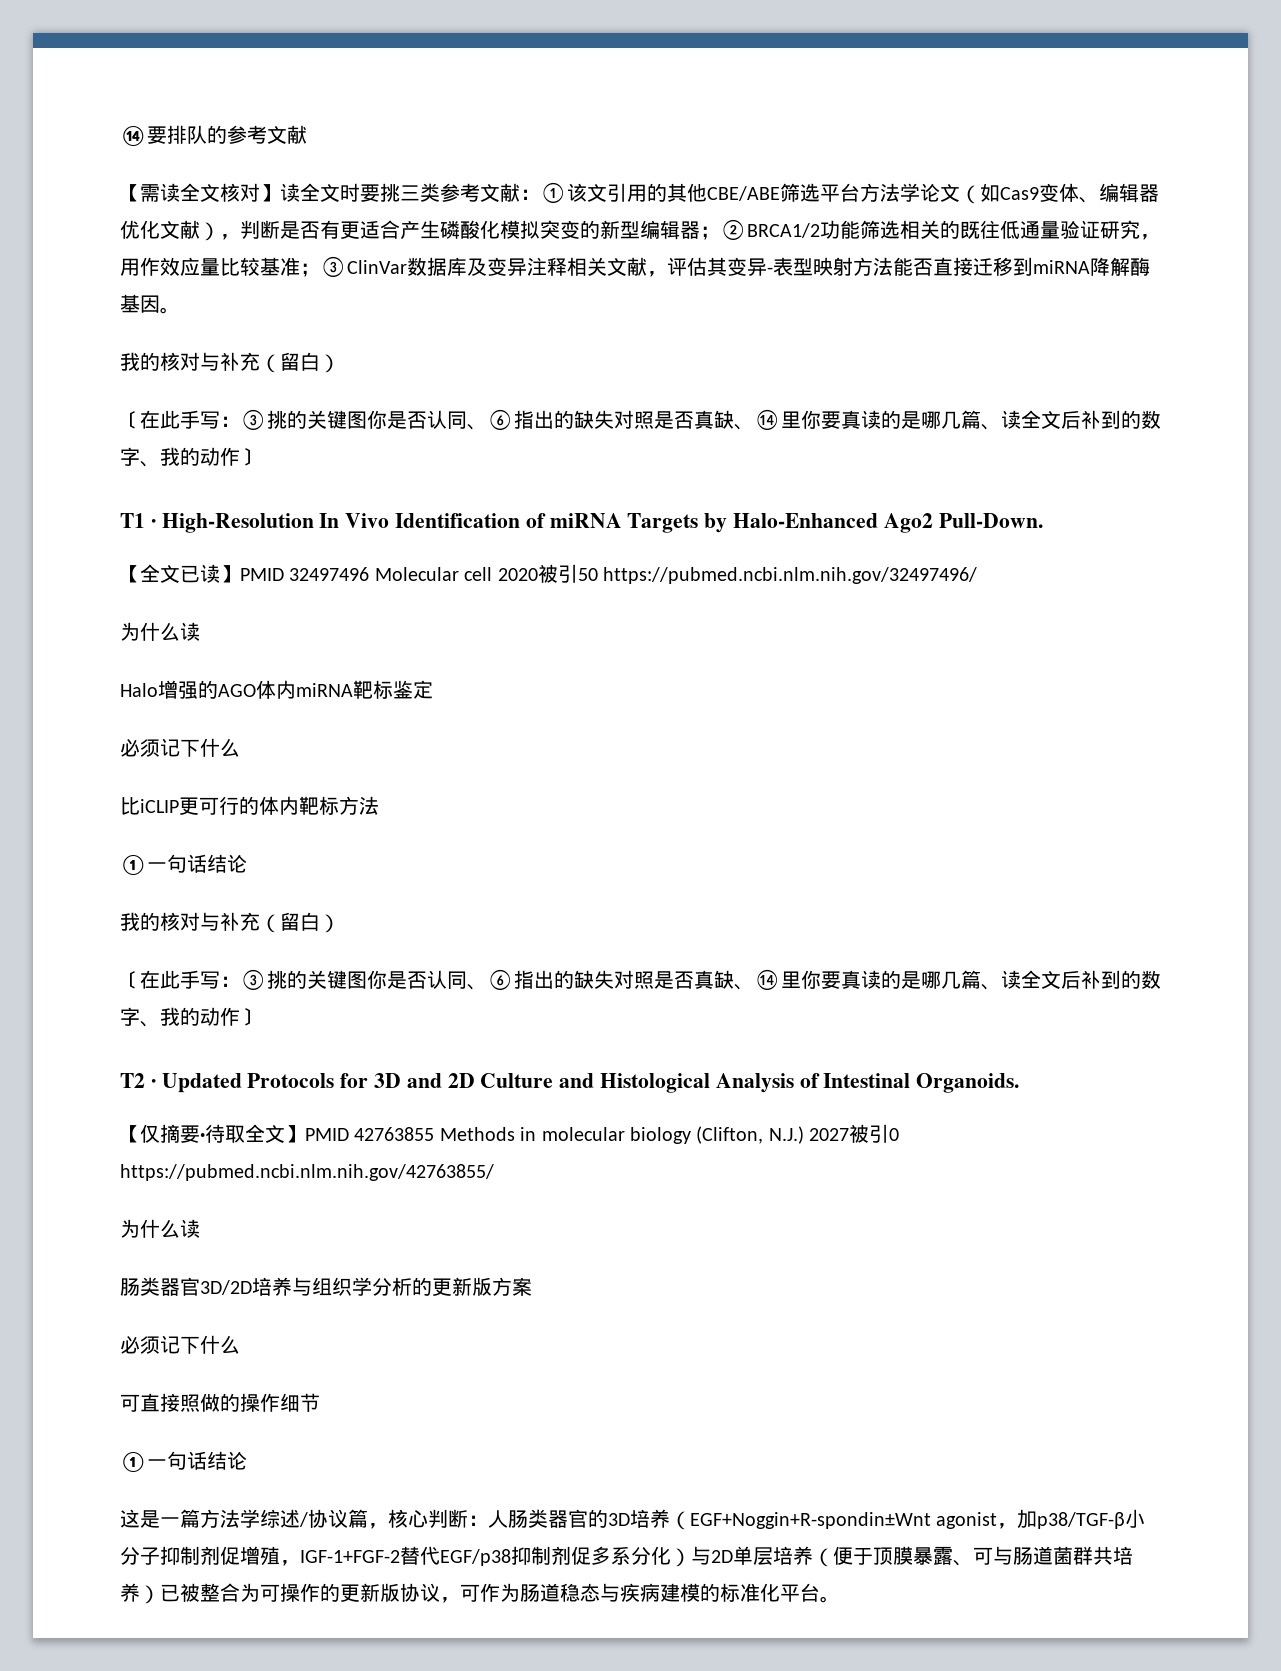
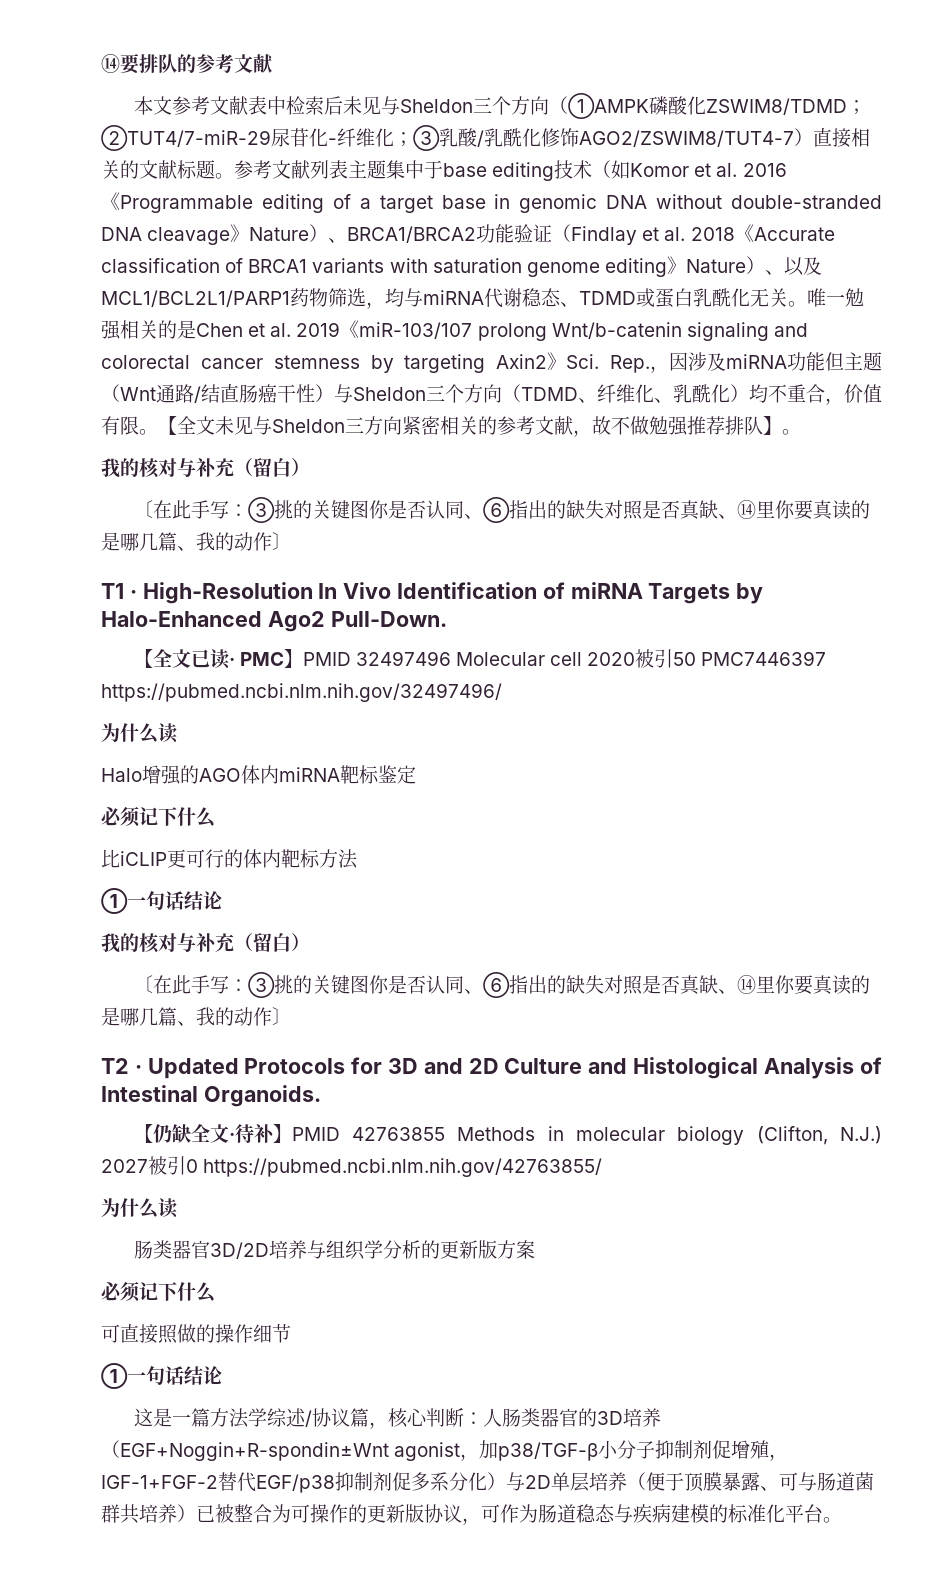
[120,182,1159,204] [120,219,1160,241] [120,256,1150,277] [120,294,160,313] 【需读全文核对】读全文时要挑三类参考文献：①该文引用的其他CBE/ABE筛选平台方法学论文（如Cas9变体、编辑器优化文献），判断是否有更适合产生磷酸化模拟突变的新型编辑器；②BRCA1/2功能筛选相关的既往低通量验证研究，用作效应量比较基准；③ClinVar数据库及变异注释相关文献，评估其变异-表型映射方法能否直接迁移到miRNA降解酶基因 -> [133,93,866,119] [101,125,870,151] [101,160,787,181] [101,192,882,213] [101,224,835,245] [101,256,822,277] [101,288,864,309] [101,320,808,341] [101,352,882,373] [101,384,882,405] [101,416,782,437] 本文参考文献表中检索后未见与Sheldon三个方向（①AMPK磷酸化ZSWIM8/TDMD；②TUT4/7-miR-29尿苷化-纤维化；③乳酸/乳酰化修饰AGO2/ZSWIM8/TUT4-7）直接相关的文献标题。参考文献列表主题集中于base editing技术（如Komor et al. 2016《Programmable editing of a target base in genomic DNA without double-stranded DNA cleavage》Nature）、BRCA1/BRCA2功能验证（Findlay et al. 2018《Accurate classification of BRCA1 variants with saturation genome editing》Nature）、以及MCL1/BCL2L1/PARP1药物筛选，均与miRNA代谢稳态、TDMD或蛋白乳酰化无关。唯一勉强相关的是Chen et al. 2019《miR-103/107 prolong Wnt/b-catenin signaling and colorectal cancer stemness by targeting Axin2》Sci. Rep.，因涉及miRNA功能但主题（Wnt通路/结直肠癌干性）与Sheldon三个方向（TDMD、纤维化、乳酰化）均不重合，价值有限。【全文未见与Sheldon三方向紧密相关的参考文献，故不做勉强推荐排队】
[1001,410,1161,429] [120,447,160,467] 读全文后补到的数字、 -> (196, 548) none
(220, 573) none -> [228,652,284,666] · PMC
(598, 574) none -> [701,651,827,666] PMC7446397
[1001,970,1161,989] [120,1007,160,1027] 读全文后补到的数字、 -> (196, 1023) none
[140,1124,285,1143] 仅摘要·待取全文 -> [152,1124,274,1143] 仍缺全文·待补

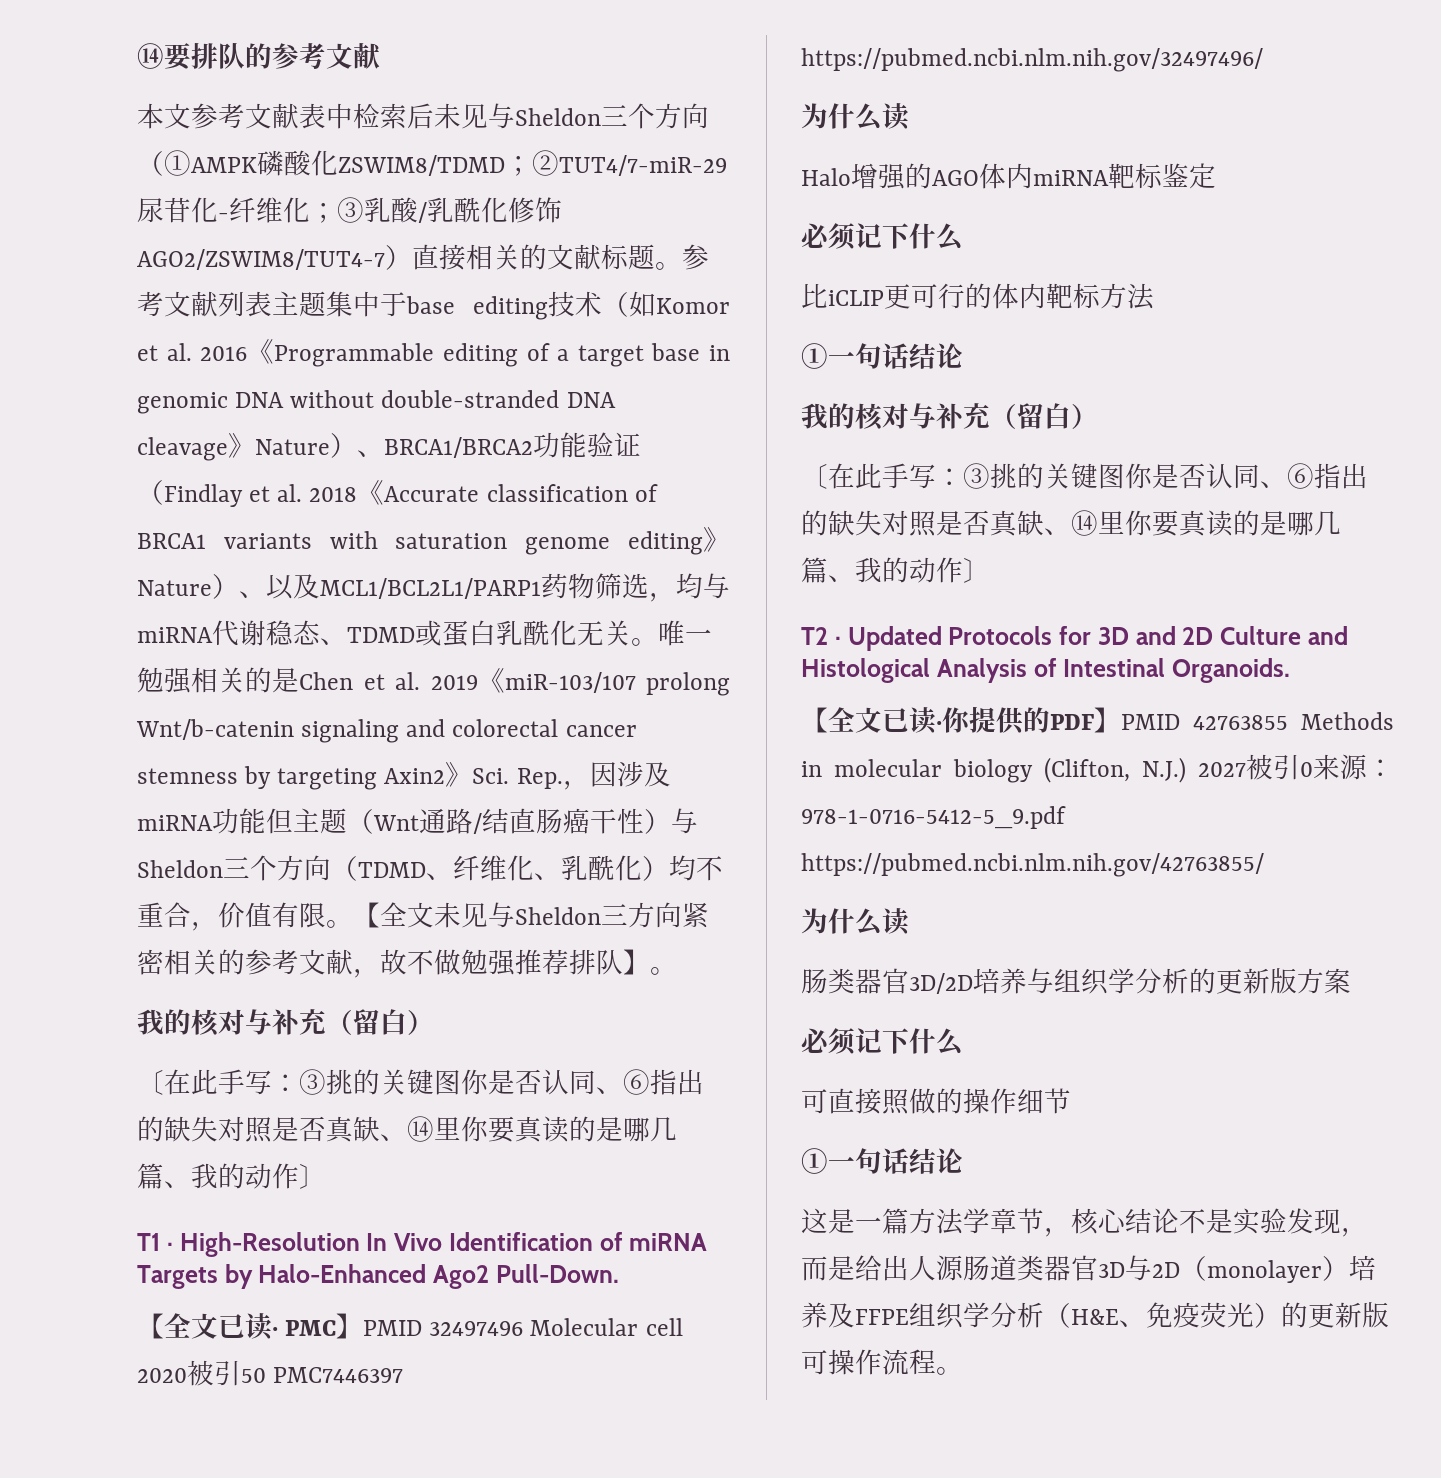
[152,1124,274,1143] 仍缺全文·待补 -> [828,706,1094,735] 全文已读·你提供的PDF
(198, 1166) none -> [1313,754,1394,780] [801,806,1066,829] 来源：978-1-0716-5412-5_9.pdf
[266,1408,661,1429] [101,1440,789,1461] [101,1472,874,1493] [101,1504,823,1525] 综述/协议篇，核心判断：人肠类器官的3D培养（EGF+Noggin+R-spondin±Wnt agonist，加p38/TGF-β小分子抑制剂促增殖，IGF-1+FGF-2替代EGF/p38抑制剂促多系分化）与2D单层培养（便于顶膜暴露、可与肠道菌群共培养）已被整合为可操作的更新版协议，可作为肠道稳态与疾病建模的标准化平台 -> [990,1208,1368,1237] [801,1255,1376,1283] [801,1302,1389,1329] [801,1349,936,1375] 章节，核心结论不是实验发现，而是给出人源肠道类器官3D与2D（monolayer）培养及FFPE组织学分析（H&E、免疫荧光）的更新版可操作流程

